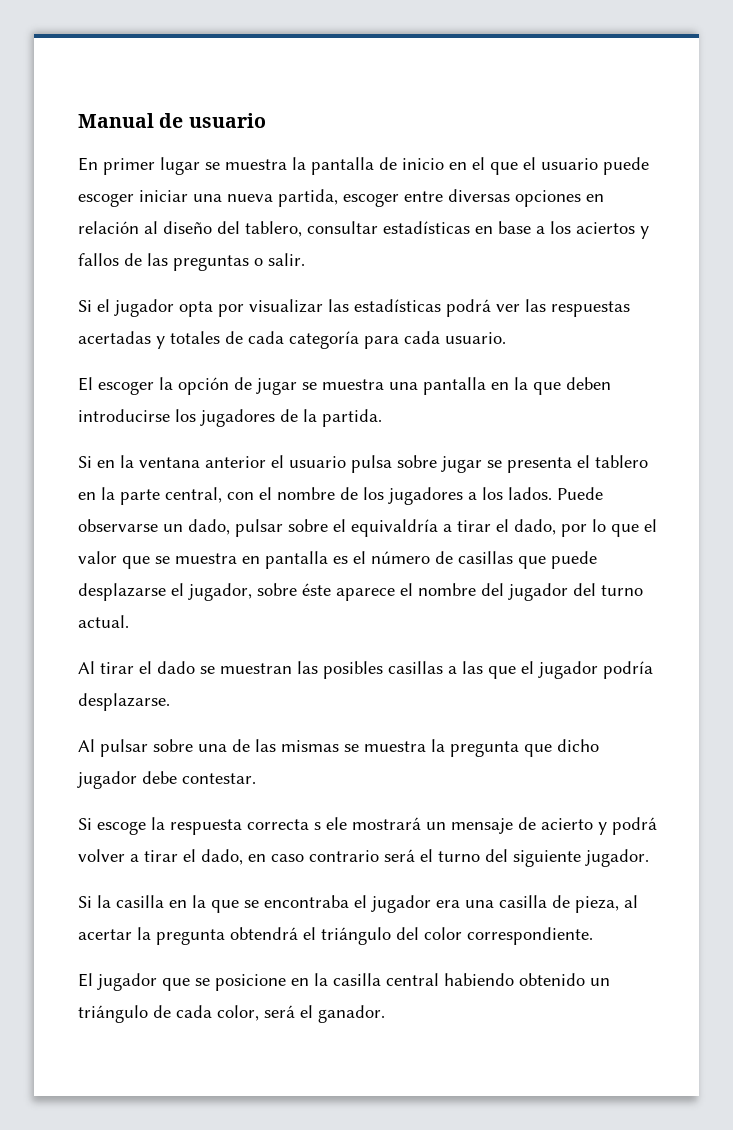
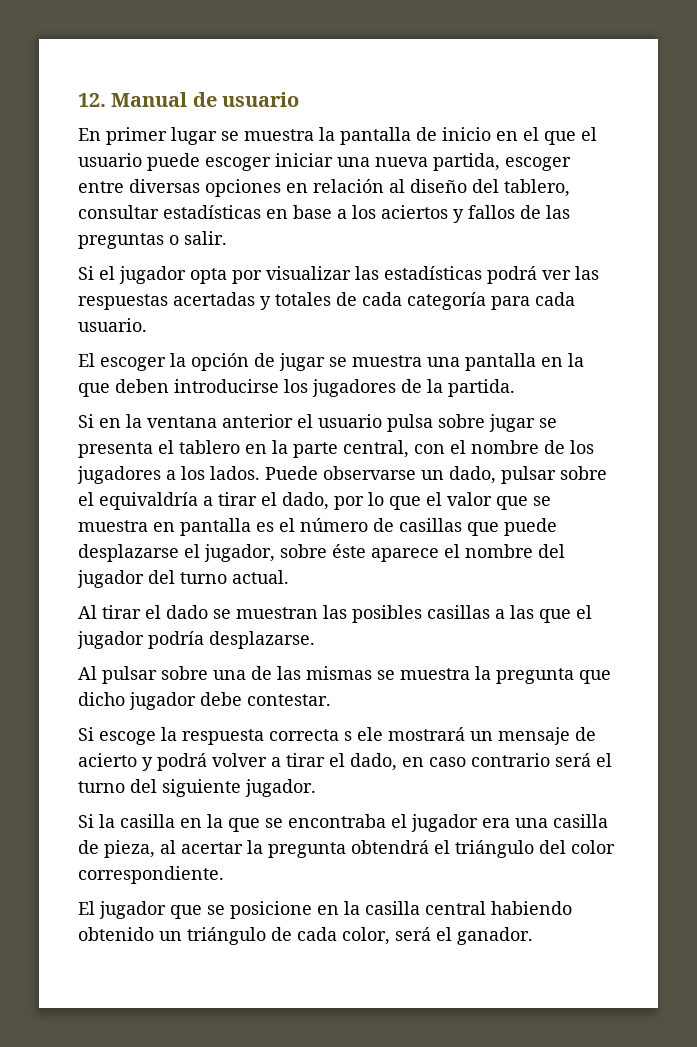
(78, 120) none -> [78,93,106,107] 12.

